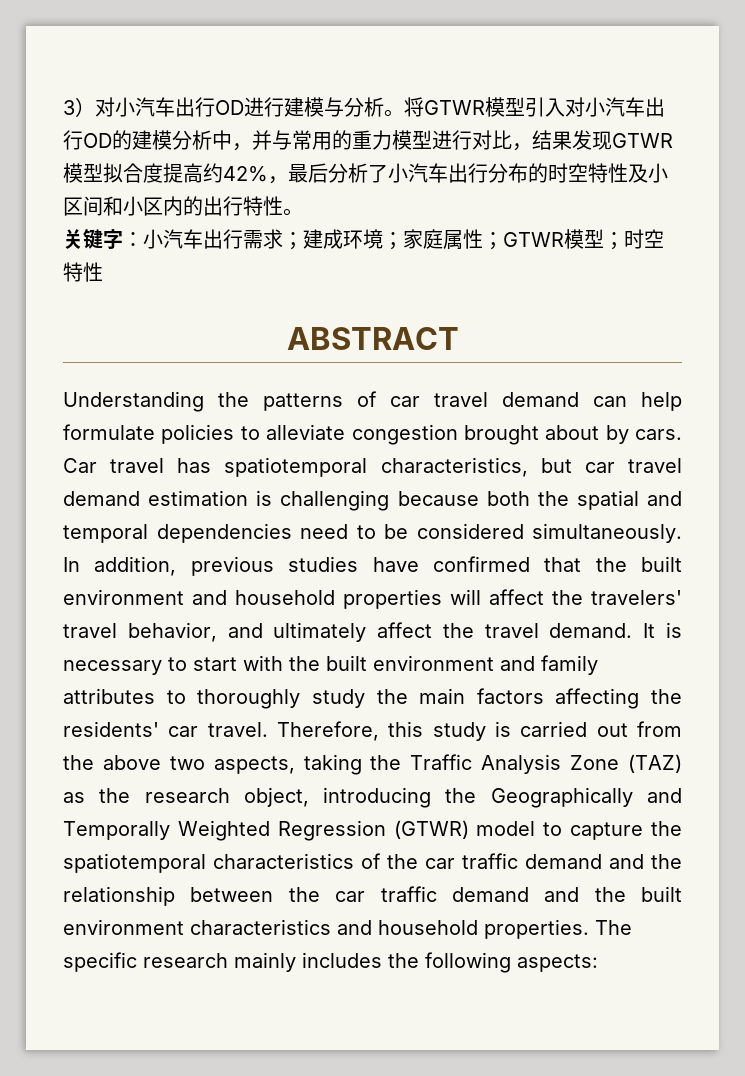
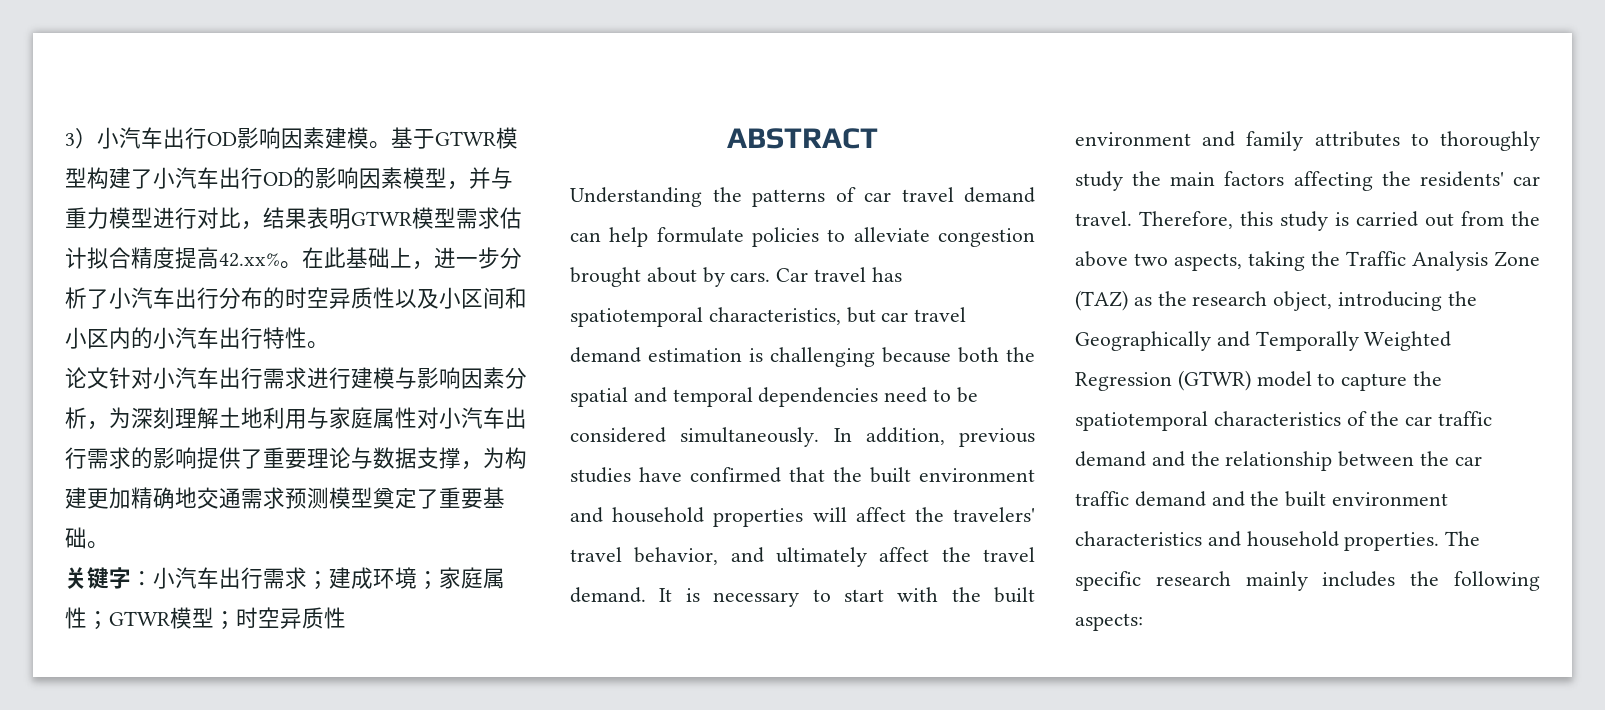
[95,97,585,117] 对小汽车出行OD进行建模与分析。将GTWR模型引入对 -> [97,127,518,149] [65,167,153,189] 小汽车出行OD影响因素建模。基于GTWR模型构建了
[132,130,352,151] 建模分析中，并与常用的 -> [315,167,513,190] 影响因素模型，并与
[572,130,673,150] [63,163,328,184] 发现GTWR模型拟合度提高约42%，最后 -> [307,207,522,229] [65,247,500,270] 表明GTWR模型需求估计拟合精度提高42.xx%。在此基础上，进一步
[588,163,628,183] 特性 -> [329,287,417,309] 异质性以
(203, 206) none -> [153,327,219,349] 小汽车
(303, 212) none -> [65,367,527,389] [65,407,527,430] [65,447,527,470] [65,487,505,509] [65,527,109,549] // 论文针对小汽车出行需求进行建模与影响因素分析，为深刻理解土地利用与家庭属性对小汽车出行需求的影响提供了重要理论与数据支撑，为构建更加精确地交通需求预测模型奠定了重要基础。
[63,262,83,282] 特 -> [280,607,324,629] 异质

